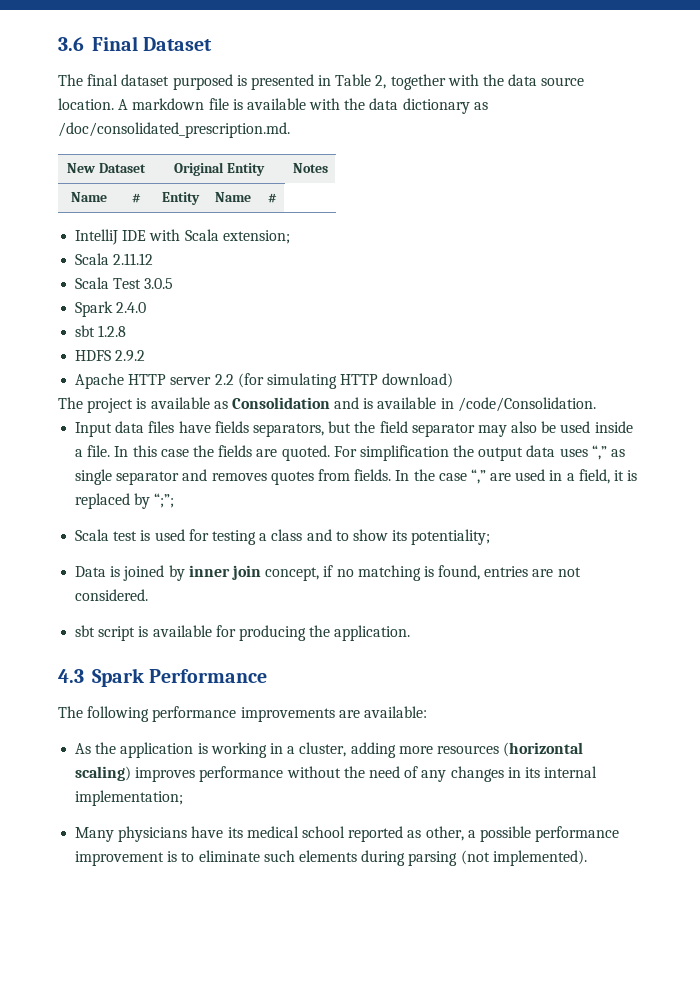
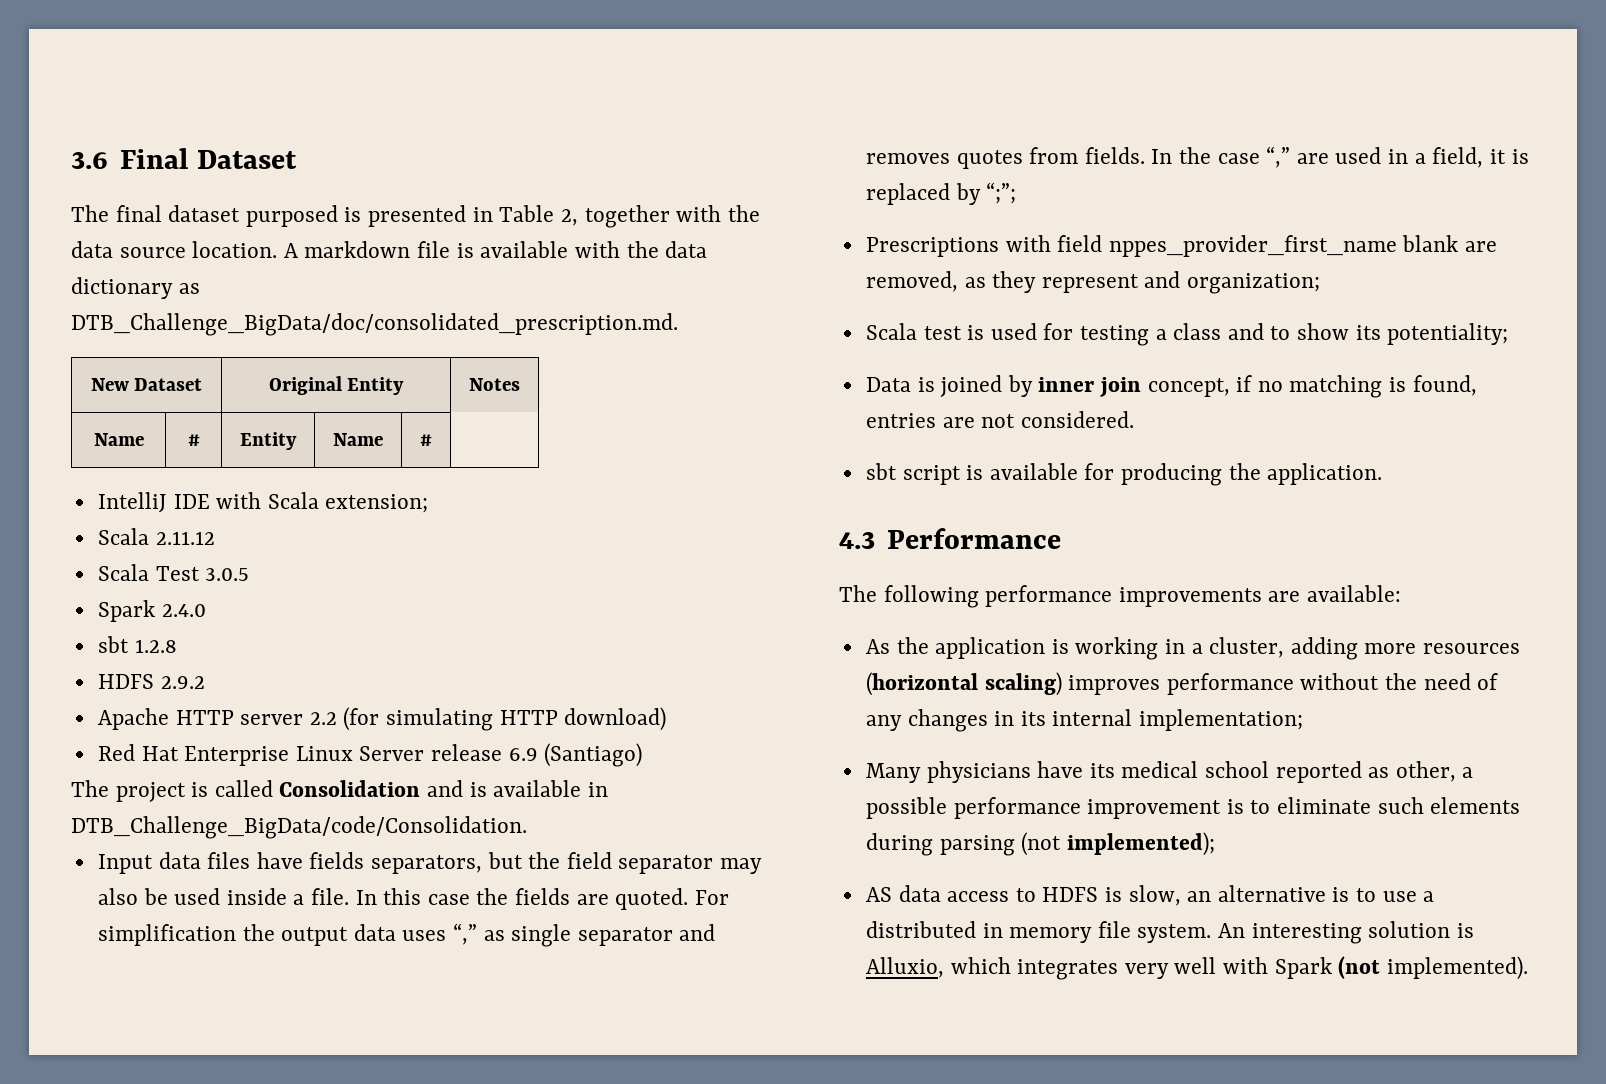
[58,122,290,138] /doc/consolidated_prescription.md. -> [71,313,678,336] DTB_Challenge_BigData/doc/consolidated_prescription.md.
(454, 380) none -> [97,743,643,767] // Red Hat Enterprise Linux Server release 6.9 (Santiago)
[150,397,228,409] available as -> [214,780,273,797] called
[457,397,596,412] /code/Consolidation. -> [71,816,527,839] DTB_Challenge_BigData/code/Consolidation.
(175, 500) none -> [865,235,1498,257] [865,271,1321,294] // Prescriptions with field nppes_provider_first_name blank are removed, as they represent and organization;
[91,668,144,687] Spark -> (875, 540) none
(490, 857) none -> [1066,832,1215,856] [865,885,1435,906] [865,921,1474,944] [865,956,1381,980] implemented); // AS data access to HDFS is slow, an alternative is to use a distributed in memory file system. An interesting solution is Alluxio, which integrates very well with Spark (not

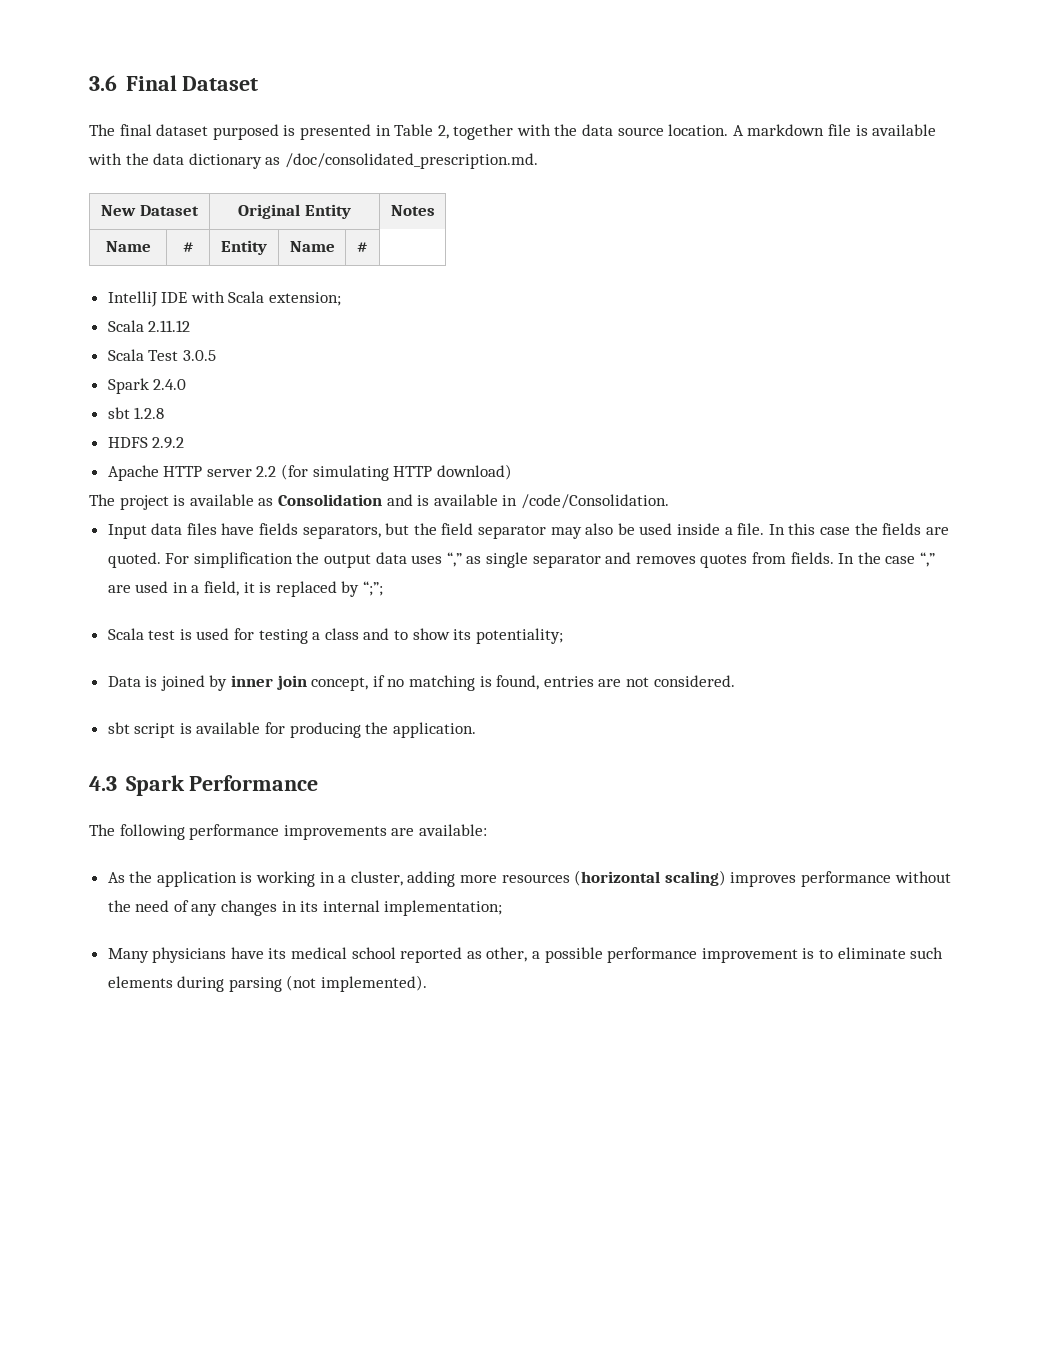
[71,313,678,336] DTB_Challenge_BigData/doc/consolidated_prescription.md. -> [284,153,538,169] /doc/consolidated_prescription.md.
[97,743,643,767] // Red Hat Enterprise Linux Server release 6.9 (Santiago) -> (512, 472) none
[214,780,273,797] called -> [189,494,274,506] available as
[71,816,527,839] DTB_Challenge_BigData/code/Consolidation. -> [520,494,669,509] /code/Consolidation.
[865,235,1498,257] [865,271,1321,294] // Prescriptions with field nppes_provider_first_name blank are removed, as they represent and organization; -> (384, 588) none
(875, 540) none -> [125,775,185,796] Spark
[1066,832,1215,856] [865,885,1435,906] [865,921,1474,944] [865,956,1381,980] implemented); // AS data access to HDFS is slow, an alternative is to use a distributed in memory file system. An interesting solution is Alluxio, which integrates very well with Spark (not -> (317, 983) none

